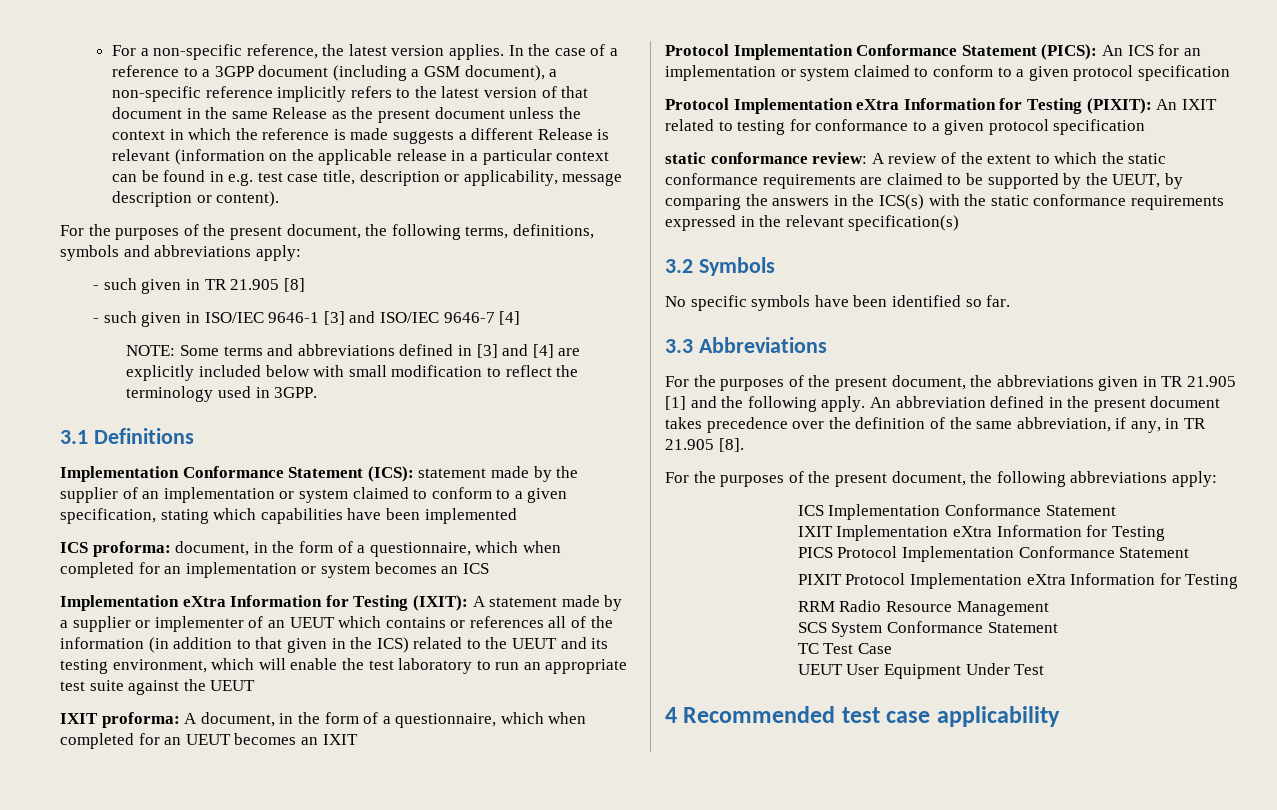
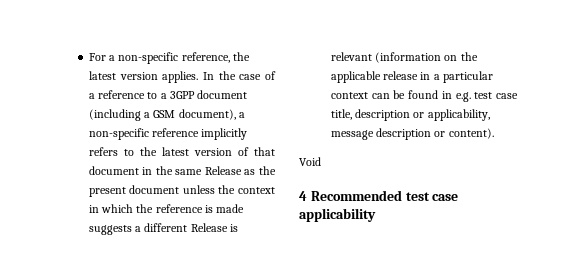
[60,224,594,240] [60,245,301,261] [93,278,305,294] [93,311,521,327] [126,344,581,358] [126,365,579,381] [126,386,318,402] [60,428,194,444] [60,466,579,482] [60,487,568,503] [60,508,517,524] [60,541,561,557] [60,562,489,578] [60,595,623,611] [60,616,613,632] [60,637,609,653] [60,658,628,674] [60,679,256,695] [60,712,587,728] [60,733,358,749] [665,44,1201,60] [665,65,1230,81] [665,98,1217,114] [665,119,1146,135] [665,152,1167,164] [665,173,1183,189] [665,194,1224,210] [665,215,960,231] [665,257,775,276] [665,295,1011,311] [665,337,827,353] [665,375,1237,391] [665,396,1221,412] [665,417,1207,433] [665,438,744,452] [665,471,1217,487] [797,504,1116,520] [797,525,1165,541] [797,546,1190,562] [797,573,1239,589] [797,600,1049,616] [797,621,1058,637] [797,643,893,654] [797,663,1045,679] For the purposes of the present document, the following terms, definitions, symbols and abbreviations apply: // - such given in TR 21.905 [8] // - such given in ISO/IEC 9646-1 [3] and ISO/IEC 9646-7 [4] // NOTE: Some terms and abbreviations defined in [3] and [4] are explicitly included below with small modification to reflect the terminology used in 3GPP. // 3.1 Definitions // Implementation Conformance Statement (ICS): statement made by the supplier of an implementation or system claimed to conform to a given specification, stating which capabilities have been implemented // ICS proforma: document, in the form of a questionnaire, which when completed for an implementation or system becomes an ICS // Implementation eXtra Information for Testing (IXIT): A statement made by a supplier or implementer of an UEUT which contains or references all of the information (in addition to that given in the ICS) related to the UEUT and its testing environment, which will enable the test laboratory to run an appropriate test suite against the UEUT // IXIT proforma: A document, in the form of a questionnaire, which when completed for an UEUT becomes an IXIT // Protocol Implementation Conformance Statement (PICS): An ICS for an implementation or system claimed to conform to a given protocol specification // Protocol Implementation eXtra Information for Testing (PIXIT): An IXIT related to testing for conformance to a given protocol specification // static conformance review: A review of the extent to which the static conformance requirements are claimed to be supported by the UEUT, by comparing the answers in the ICS(s) with the static conformance requirements expressed in the relevant specification(s) // 3.2 Symbols // No specific symbols have been identified so far. // 3.3 Abbreviations // For the purposes of the present document, the abbreviations given in TR 21.905 [1] and the following apply. An abbreviation defined in the present document takes precedence over the definition of the same abbreviation, if any, in TR 21.905 [8]. // For the purposes of the present document, the following abbreviations apply: // ICS Implementation Conformance Statement // IXIT Implementation eXtra Information for Testing // PICS Protocol Implementation Conformance Statement // PIXIT Protocol Implementation eXtra Information for Testing // RRM Radio Resource Management // SCS System Conformance Statement // TC Test Case // UEUT User Equipment Under Test -> [299,157,321,166] Void

